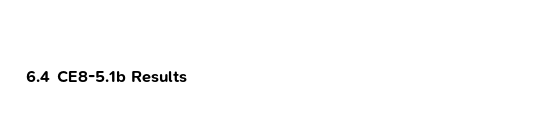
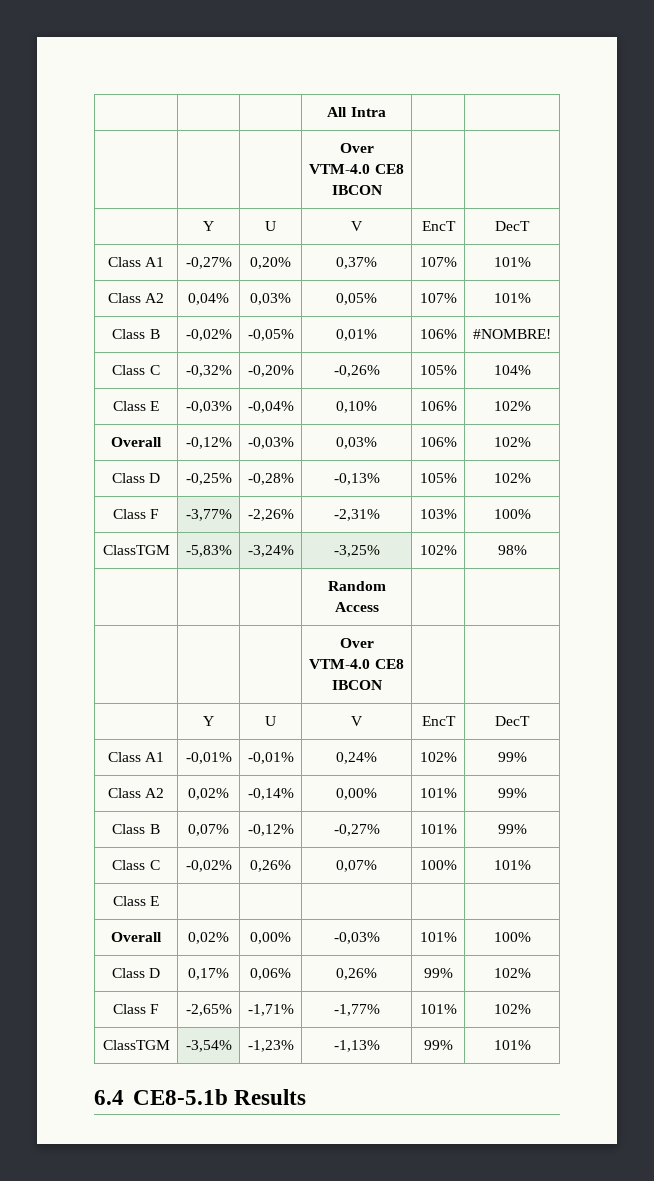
(26, 76) none -> [327,107,386,117] [339,143,374,153] [309,164,404,174] [331,185,382,195] [203,221,214,231] [265,221,276,231] [351,221,363,231] [421,221,456,231] [495,221,530,231] [107,257,165,267] [185,257,232,269] [250,257,291,269] [336,257,377,269] [419,257,457,267] [493,257,531,267] [107,293,165,303] [188,293,229,305] [250,293,291,305] [336,293,377,305] [419,293,457,303] [493,293,531,303] [112,329,160,339] [185,329,232,341] [247,329,294,341] [336,329,377,341] [419,329,457,339] [473,329,551,339] [112,365,160,375] [185,365,232,377] [247,365,294,377] [333,365,380,377] [419,365,457,375] [493,365,531,375] [112,401,160,411] [185,401,232,413] [247,401,294,413] [336,401,377,413] [419,401,457,411] [493,401,531,411] [111,437,162,447] [185,437,232,449] [247,437,294,449] [336,437,377,449] [419,437,457,447] [493,437,531,447] [111,473,161,483] [185,473,232,485] [247,473,294,485] [333,473,380,485] [419,473,457,483] [493,473,531,483] [112,509,160,519] [185,509,232,521] [247,509,294,521] [333,509,380,521] [419,509,457,519] [493,509,531,519] [102,545,170,555] [185,545,232,557] [247,545,294,557] [333,545,380,557] [419,545,457,555] [497,545,527,555] [327,581,386,591] [334,602,379,612] [339,638,374,648] [309,659,404,669] [331,680,382,690] [203,716,214,726] [265,716,276,726] [351,716,363,726] [421,716,456,726] [495,716,530,726] [107,752,165,762] [185,752,232,764] [247,752,294,764] [336,752,377,764] [419,752,457,762] [497,752,527,762] [107,788,165,798] [188,788,229,800] [247,788,294,800] [336,788,377,800] [419,788,457,798] [497,788,527,798] [112,824,160,834] [188,824,229,836] [247,824,294,836] [333,824,380,836] [419,824,457,834] [497,824,527,834] [112,860,160,870] [185,860,232,872] [250,860,291,872] [336,860,377,872] [419,860,457,870] [493,860,531,870] [112,896,160,906] [111,932,162,942] [188,932,229,944] [250,932,291,944] [333,932,380,944] [419,932,457,942] [493,932,531,942] [111,968,161,978] [188,968,229,980] [250,968,291,980] [336,968,377,980] [423,968,453,978] [493,968,531,978] [112,1004,160,1014] [185,1004,232,1016] [247,1004,294,1016] [333,1004,380,1016] [419,1004,457,1014] [493,1004,531,1014] [102,1040,170,1050] [185,1040,232,1052] [247,1040,294,1052] [333,1040,380,1052] [423,1040,453,1050] [493,1040,531,1050] | | | All Intra | | // | | | Over VTM-4.0 CE8 IBCON | | // | Y | U | V | EncT | DecT // Class A1 | -0,27% | 0,20% | 0,37% | 107% | 101% // Class A2 | 0,04% | 0,03% | 0,05% | 107% | 101% // Class B | -0,02% | -0,05% | 0,01% | 106% | #NOMBRE! // Class C | -0,32% | -0,20% | -0,26% | 105% | 104% // Class E | -0,03% | -0,04% | 0,10% | 106% | 102% // Overall | -0,12% | -0,03% | 0,03% | 106% | 102% // Class D | -0,25% | -0,28% | -0,13% | 105% | 102% // Class F | -3,77% | -2,26% | -2,31% | 103% | 100% // ClassTGM | -5,83% | -3,24% | -3,25% | 102% | 98% // | | | Random Access | | // | | | Over VTM-4.0 CE8 IBCON | | // | Y | U | V | EncT | DecT // Class A1 | -0,01% | -0,01% | 0,24% | 102% | 99% // Class A2 | 0,02% | -0,14% | 0,00% | 101% | 99% // Class B | 0,07% | -0,12% | -0,27% | 101% | 99% // Class C | -0,02% | 0,26% | 0,07% | 100% | 101% // Class E | | | | | // Overall | 0,02% | 0,00% | -0,03% | 101% | 100% // Class D | 0,17% | 0,06% | 0,26% | 99% | 102% // Class F | -2,65% | -1,71% | -1,77% | 101% | 102% // ClassTGM | -3,54% | -1,23% | -1,13% | 99% | 101% //

